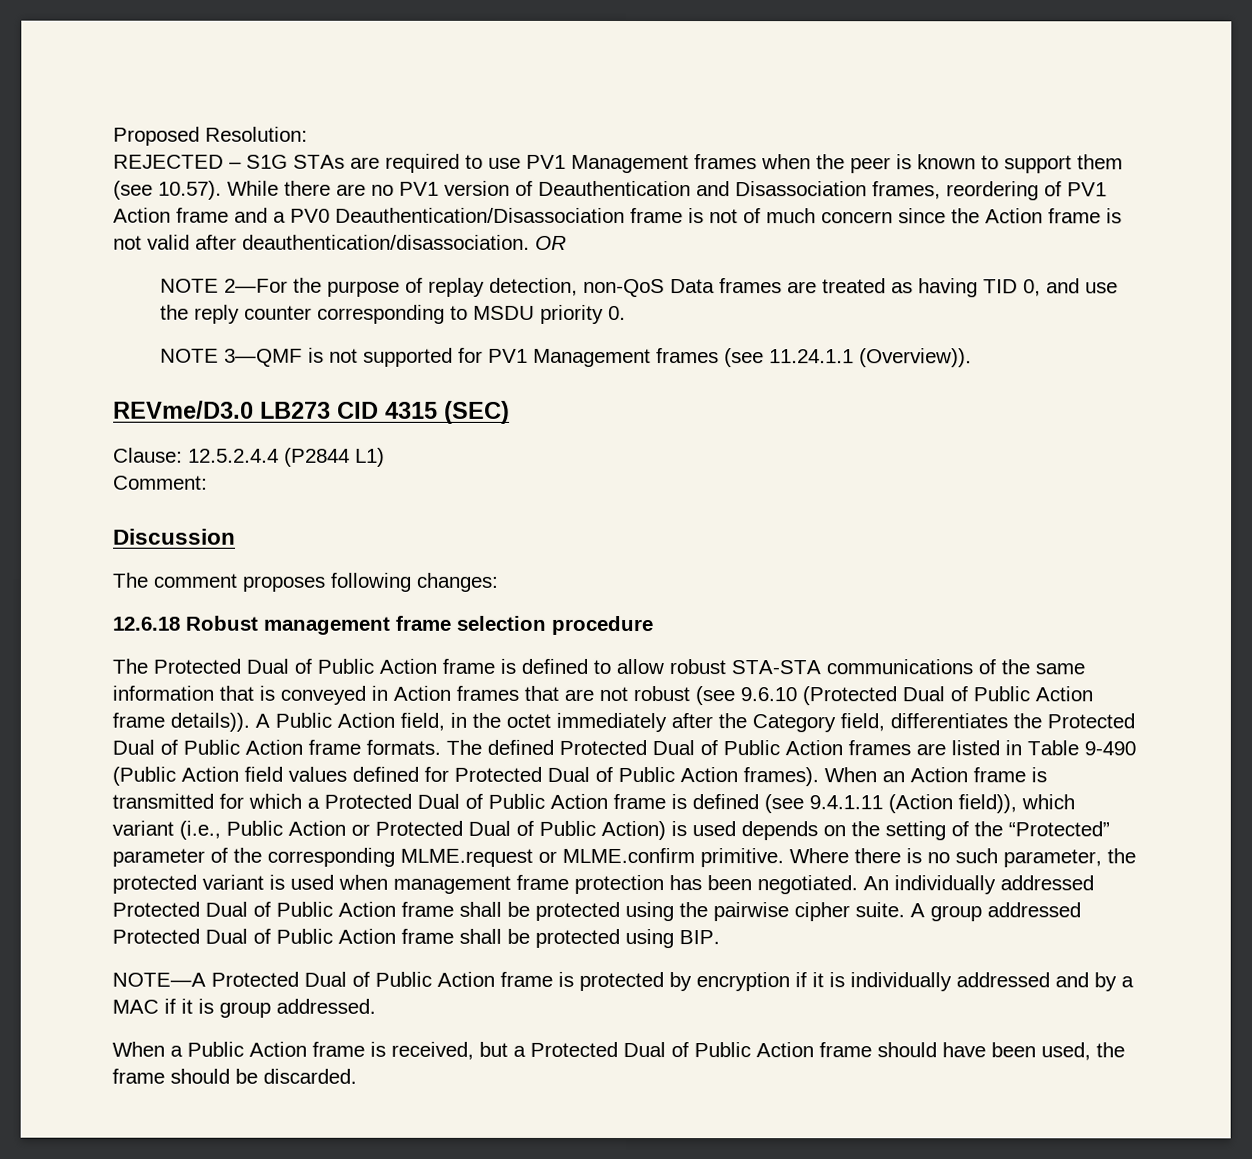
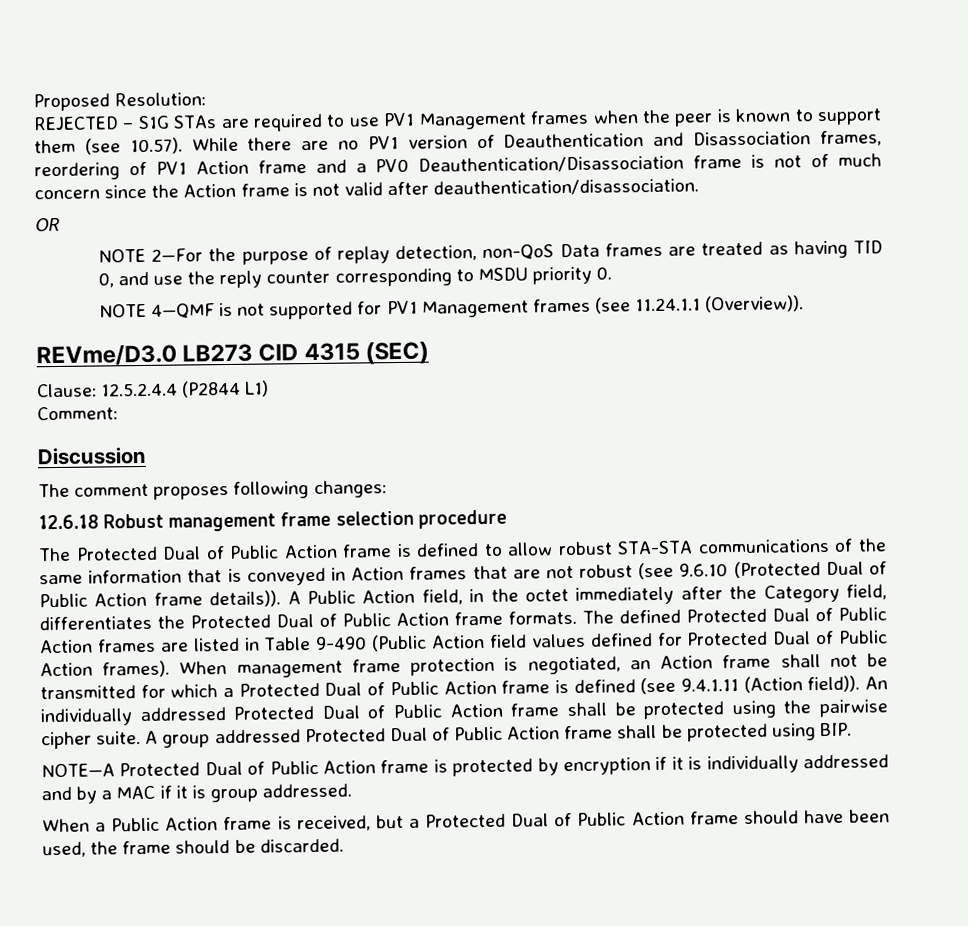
(530, 242) none -> (700, 187) //
[223,348,303,367] 3—QMF -> [150,303,215,319] 4—QMF
[882,767,1047,783] an Action frame is -> [236,653,889,678] management frame protection is negotiated, an Action frame shall not be
[958,794,1075,814] [112,820,1110,841] [112,847,1136,868] [112,874,858,895] field)), which variant (i.e., Public Action or Protected Dual of Public Action) is used depends on the setting of the “Protected” parameter of the corresponding MLME.request or MLME.confirm primitive. Where there is no such parameter, the protected variant is used when management frame protection has been negotiated. -> [807,675,861,693] field)).

